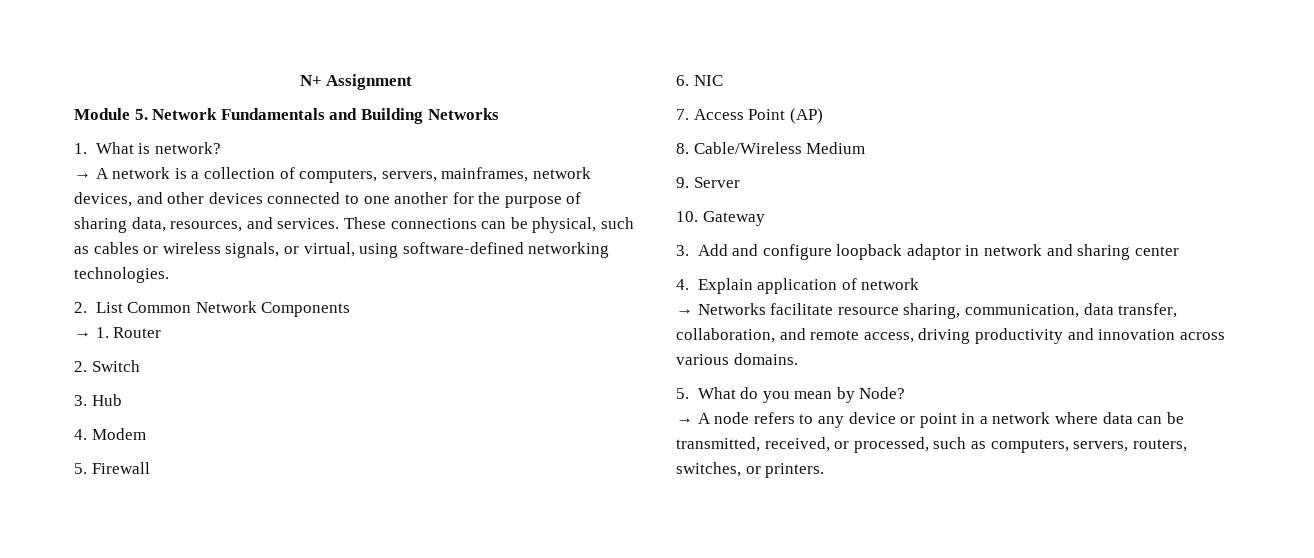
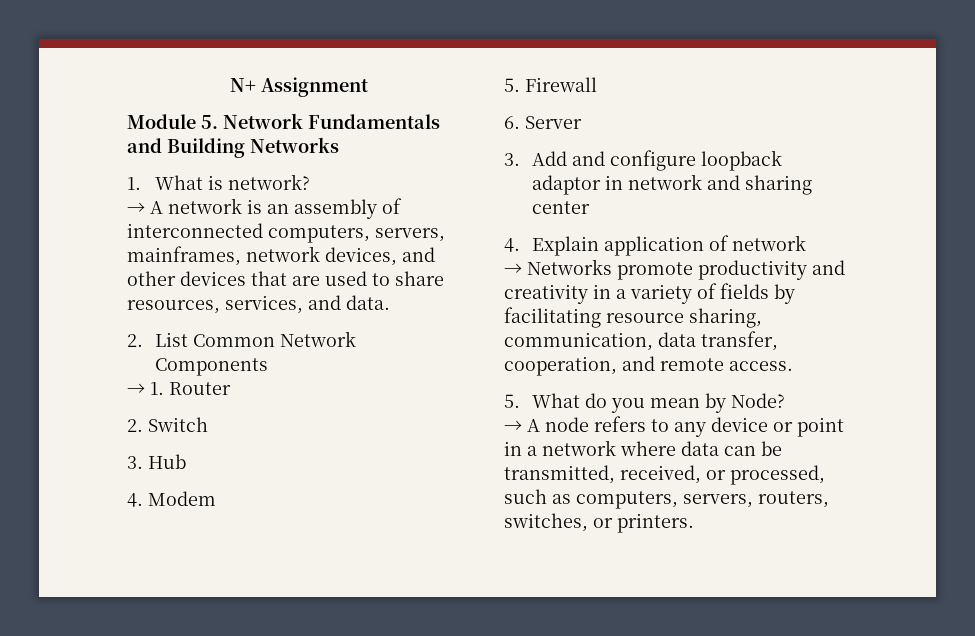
[191,167,295,179] a collection of -> [267,198,402,219] [127,223,263,238] an assembly of interconnected
[267,192,582,208] [74,217,634,233] [74,242,610,258] [74,267,169,283] connected to one another for the purpose of sharing data, resources, and services. These connections can be physical, such as cables or wireless signals, or virtual, using software-defined networking technologies. -> [251,271,444,286] [127,295,390,314] that are used to share resources, services, and data.
[693,75,723,86] [676,108,823,124] [676,142,866,154] [676,177,689,188] NIC // 7. Access Point (AP) // 8. Cable/Wireless Medium // 9. -> (520, 122) none
[676,211,765,226] // 10. Gateway -> (582, 122) none
[770,303,834,315] facilitate -> [617,260,845,280] [504,283,795,304] [504,307,601,328] promote productivity and creativity in a variety of fields by facilitating
[676,328,775,343] collaboration, -> [504,356,617,376] cooperation,
[863,328,1225,344] [676,353,798,365] access, driving productivity and innovation across various domains. -> [729,361,793,371] access.

